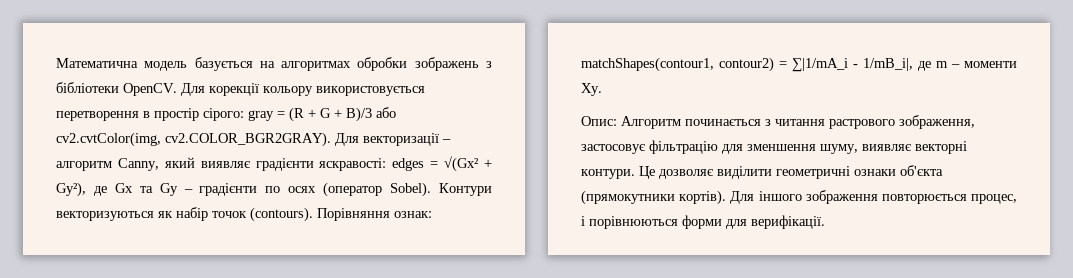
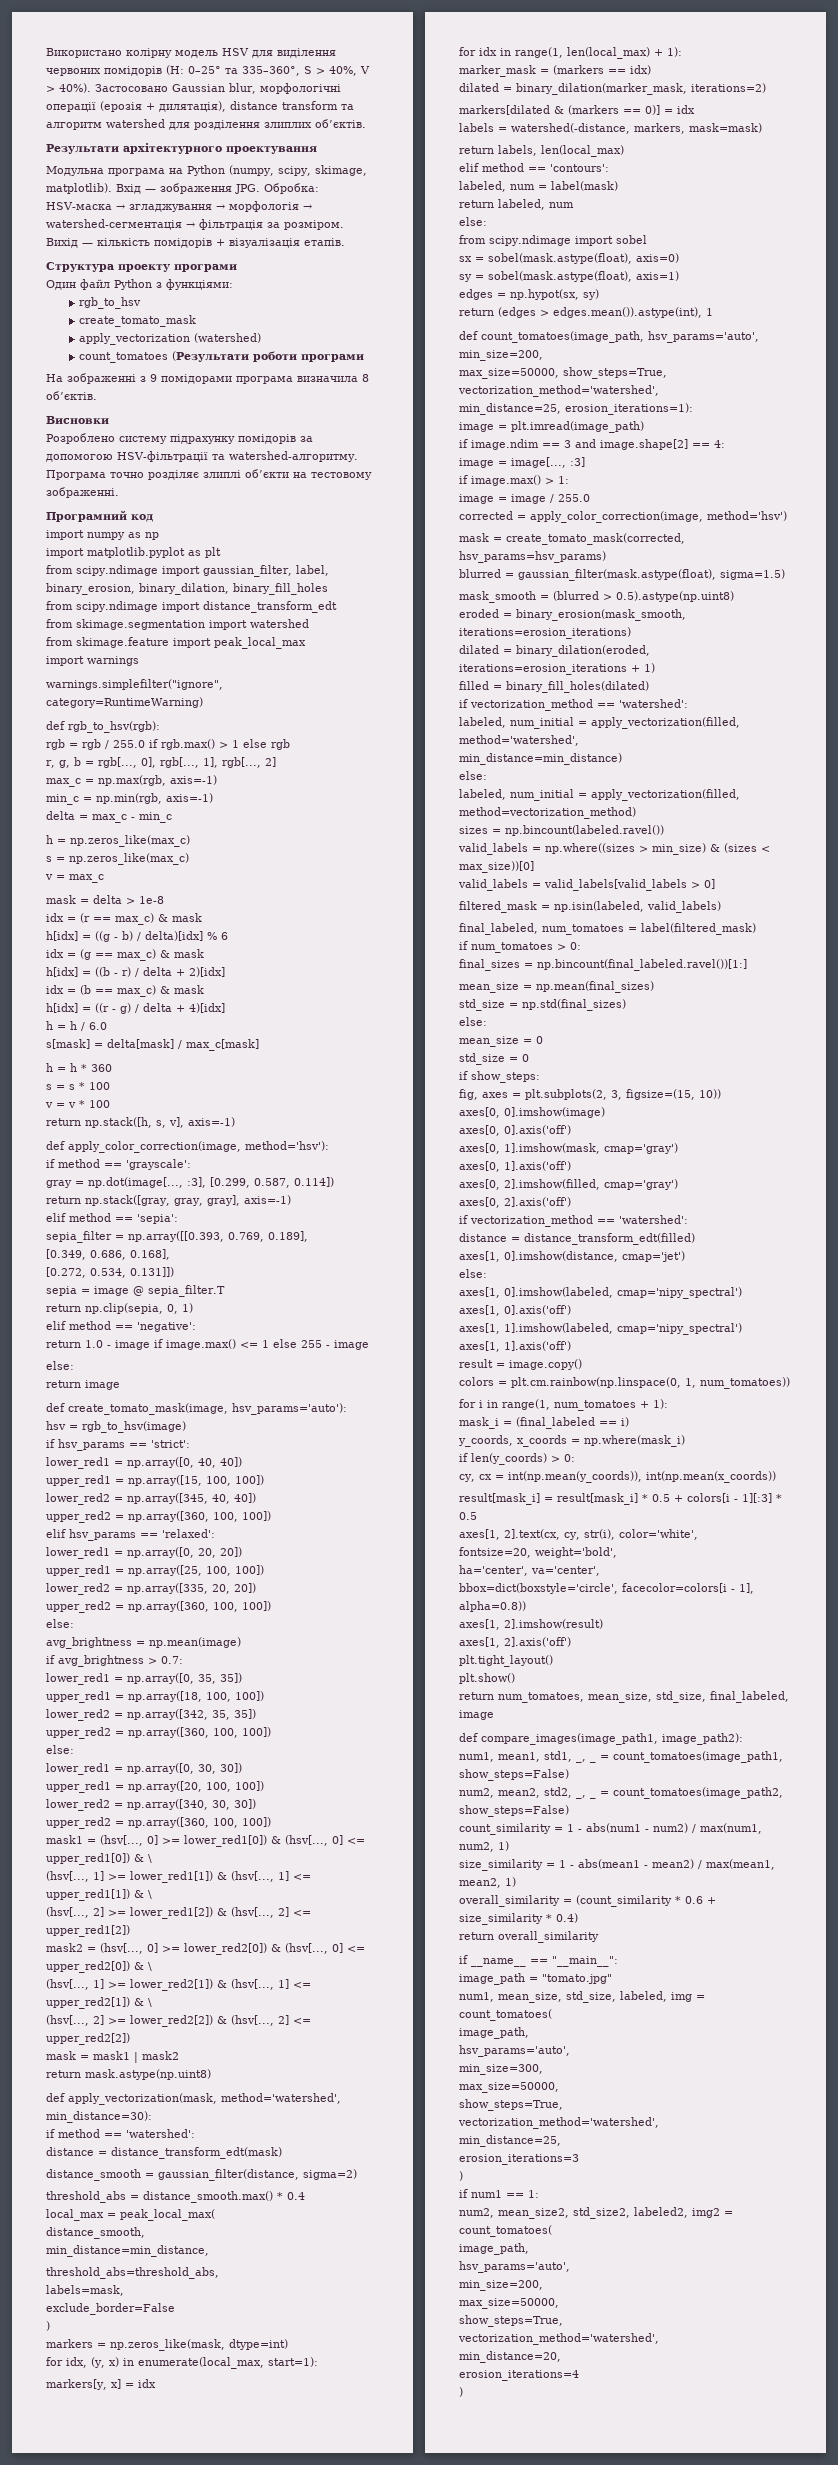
[56,57,492,71] [56,82,425,96] [56,107,396,122] [56,132,451,147] [56,156,493,172] [56,182,493,197] [56,207,432,222] [581,57,1017,72] [581,83,602,96] [581,115,975,129] [581,140,967,154] [581,165,943,179] [581,190,1017,205] [581,215,825,229] Математична модель базується на алгоритмах обробки зображень з бібліотеки OpenCV. Для корекції кольору використовується перетворення в простір сірого: gray = (R + G + B)/3 або cv2.cvtColor(img, cv2.COLOR_BGR2GRAY). Для векторизації – алгоритм Canny, який виявляє градієнти яскравості: edges = √(Gx² + Gy²), де Gx та Gy – градієнти по осях (оператор Sobel). Контури векторизуються як набір точок (contours). Порівняння ознак: matchShapes(contour1, contour2) = ∑|1/mA_i - 1/mB_i|, де m – моменти Ху. // Опис: Алгоритм починається з читання растрового зображення, застосовує фільтрацію для зменшення шуму, виявляє векторні контури. Це дозволяє виділити геометричні ознаки об'єкта (прямокутники кортів). Для іншого зображення повторюється процес, і порівнюються форми для верифікації. -> [46,48,336,58] [46,65,370,76] [46,83,341,94] [46,101,354,112] [46,119,366,130] [46,143,317,154] [46,165,367,176] [46,183,319,194] [46,201,312,212] [46,219,344,230] [46,238,345,248] [46,262,237,272] [46,279,233,290] [78,297,141,309] [78,315,196,327] [78,333,261,345] [78,351,364,363] [46,373,369,384] [46,391,97,400] [46,416,109,424] [46,433,313,444] [46,451,358,462] [46,469,372,480] [46,487,119,498] [46,510,153,522] [46,530,159,540] [46,547,221,558] [46,565,329,577] [46,583,328,595] [46,601,337,613] [46,619,309,630] [46,637,306,649] [46,656,139,666] [46,679,223,690] [46,697,203,708] [46,721,160,733] [46,739,290,750] [46,757,276,768] [46,775,217,787] [46,793,213,805] [46,811,172,823] [46,835,190,847] [46,853,189,865] [45,874,104,883] [46,895,164,904] [46,913,202,925] [46,931,228,942] [46,949,204,961] [46,967,225,977] [46,985,204,997] [46,1003,225,1014] [46,1021,107,1031] [46,1039,259,1051] [46,1063,112,1072] [46,1082,110,1090] [45,1100,110,1108] [46,1117,235,1128] [46,1141,329,1153] [46,1159,191,1170] [46,1177,334,1188] [46,1195,291,1206] [46,1213,178,1224] [46,1231,308,1243] [46,1249,170,1260] [46,1267,174,1278] [46,1285,225,1297] [46,1303,193,1314] [46,1321,196,1332] [46,1339,369,1350] [46,1361,74,1370] [46,1380,120,1390] [46,1403,347,1415] [46,1421,186,1433] [46,1439,190,1451] [46,1457,242,1469] [46,1475,264,1487] [46,1493,256,1505] [46,1511,271,1523] [46,1529,215,1541] [46,1547,242,1559] [46,1565,264,1577] [46,1583,256,1595] [46,1601,271,1613] [46,1619,74,1628] [46,1637,241,1649] [46,1655,183,1667] [46,1673,242,1685] [46,1691,264,1703] [46,1709,256,1721] [46,1727,271,1739] [46,1745,74,1754] [46,1763,242,1775] [46,1781,264,1793] [46,1799,256,1811] [46,1817,271,1829] [46,1835,365,1847] [46,1853,152,1865] [46,1871,311,1883] [46,1889,152,1901] [46,1907,311,1919] [46,1925,130,1937] [46,1943,365,1955] [46,1961,152,1973] [46,1979,311,1991] [46,1997,152,2009] [46,2015,311,2027] [46,2033,130,2045] [46,2051,179,2063] [46,2069,211,2080] [46,2093,341,2105] [46,2111,152,2123] [46,2129,195,2138] [46,2147,282,2159] [46,2169,357,2181] [46,2191,305,2203] [46,2209,215,2221] [46,2227,145,2239] [46,2245,209,2257] [46,2267,219,2279] [46,2285,124,2296] [46,2303,175,2315] [46,2321,50,2331] [46,2339,288,2351] [46,2357,318,2369] [46,2379,156,2390] [459,47,682,59] [459,65,651,77] [459,83,766,95] [459,105,695,115] [459,123,762,134] [459,145,624,157] [459,163,609,172] [459,181,618,192] [459,199,574,210] [459,217,487,226] [459,235,647,246] [459,253,679,264] [459,271,679,282] [459,289,599,300] [459,307,713,318] [459,331,759,343] [459,350,543,361] [459,367,667,379] [458,385,659,397] [459,403,693,415] [459,421,644,433] [459,439,725,450] [459,457,585,468] [459,475,569,486] [459,494,590,504] [459,511,787,523] [459,533,685,545] [459,551,606,563] [459,569,785,581] [459,591,734,603] [459,609,686,621] [459,627,631,639] [459,645,650,657] [459,663,655,675] [459,681,649,693] [459,699,688,711] [459,717,740,729] [459,735,579,746] [459,753,622,765] [459,771,487,780] [459,789,740,801] [459,807,636,819] [459,825,664,836] [458,843,770,855] [459,861,534,873] [458,879,715,891] [459,901,721,913] [459,923,756,935] [459,941,581,953] [459,959,747,971] [459,981,654,993] [459,999,626,1011] [459,1017,487,1026] [459,1036,543,1047] [459,1053,529,1065] [459,1071,540,1083] [459,1089,721,1100] [459,1107,605,1118] [459,1125,571,1136] [459,1143,678,1154] [459,1161,571,1172] [459,1179,678,1190] [459,1197,571,1208] [459,1215,688,1227] [459,1233,695,1245] [459,1251,685,1262] [459,1269,487,1278] [459,1287,742,1299] [459,1305,571,1316] [459,1323,742,1335] [459,1341,571,1352] [459,1359,582,1370] [459,1377,790,1389] [459,1399,668,1411] [459,1417,629,1429] [458,1435,685,1447] [459,1453,575,1465] [459,1471,776,1483] [459,1493,782,1505] [459,1512,477,1520] [459,1529,698,1540] [459,1547,617,1558] [459,1565,600,1576] [459,1583,754,1594] [459,1601,526,1612] [459,1619,603,1630] [459,1637,571,1648] [459,1655,553,1667] [459,1673,515,1684] [459,1691,789,1703] [459,1710,494,1720] [459,1733,743,1745] [459,1751,596,1763] [600,1751,783,1763] [459,1769,569,1781] [459,1787,596,1799] [600,1787,783,1799] [459,1805,569,1817] [459,1823,762,1835] [459,1841,509,1852] [459,1859,775,1871] [459,1877,516,1888] [459,1895,716,1907] [459,1913,578,1925] [459,1931,599,1943] [459,1955,618,1967] [459,1973,612,1985] [459,1991,705,2003] [459,2009,552,2021] [459,2027,529,2039] [459,2045,570,2057] [459,2064,543,2075] [459,2082,559,2093] [459,2099,563,2111] [458,2117,659,2129] [459,2135,561,2147] [459,2154,579,2165] [459,2171,463,2181] [459,2189,539,2198] [459,2207,733,2219] [459,2225,552,2237] [459,2243,529,2255] [459,2261,570,2273] [459,2280,543,2291] [459,2298,559,2309] [459,2315,563,2327] [458,2333,659,2345] [459,2351,561,2363] [459,2370,579,2381] [459,2387,463,2397] Використано колірну модель HSV для виділення червоних помідорів (H: 0–25° та 335–360°, S > 40%, V > 40%). Застосовано Gaussian blur, морфологічні операції (ерозія + дилятація), distance transform та алгоритм watershed для розділення злиплих об’єктів. // Результати архітектурного проектування // Модульна програма на Python (numpy, scipy, skimage, matplotlib). Вхід — зображення JPG. Обробка: HSV-маска → згладжування → морфологія → watershed-сегментація → фільтрація за розміром. Вихід — кількість помідорів + візуалізація етапів. // Структура проекту програми // Один файл Python з функціями: // rgb_to_hsv // create_tomato_mask // apply_vectorization (watershed) // count_tomatoes (Результати роботи програми // На зображенні з 9 помідорами програма визначила 8 об’єктів. // Висновки // Розроблено систему підрахунку помідорів за допомогою HSV-фільтрації та watershed-алгоритму. Програма точно розділяє злиплі об’єкти на тестовому зображенні. // Програмний код // import numpy as np // import matplotlib.pyplot as plt // from scipy.ndimage import gaussian_filter, label, binary_erosion, binary_dilation, binary_fill_holes // from scipy.ndimage import distance_transform_edt // from skimage.segmentation import watershed // from skimage.feature import peak_local_max // import warnings // warnings.simplefilter("ignore", category=RuntimeWarning) // def rgb_to_hsv(rgb): // rgb = rgb / 255.0 if rgb.max() > 1 else rgb // r, g, b = rgb[..., 0], rgb[..., 1], rgb[..., 2] // max_c = np.max(rgb, axis=-1) // min_c = np.min(rgb, axis=-1) // delta = max_c - min_c // h = np.zeros_like(max_c) // s = np.zeros_like(max_c) // v = max_c // mask = delta > 1e-8 // idx = (r == max_c) & mask // h[idx] = ((g - b) / delta)[idx] % 6 // idx = (g == max_c) & mask // h[idx] = ((b - r) / delta + 2)[idx] // idx = (b == max_c) & mask // h[idx] = ((r - g) / delta + 4)[idx] // h = h / 6.0 // s[mask] = delta[mask] / max_c[mask] // h = h * 360 // s = s * 100 // v = v * 100 // return np.stack([h, s, v], axis=-1) // def apply_color_correction(image, method='hsv'): // if method == 'grayscale': // gray = np.dot(image[..., :3], [0.299, 0.587, 0.114]) // return np.stack([gray, gray, gray], axis=-1) // elif method == 'sepia': // sepia_filter = np.array([[0.393, 0.769, 0.189], // [0.349, 0.686, 0.168], // [0.272, 0.534, 0.131]]) // sepia = image @ sepia_filter.T // return np.clip(sepia, 0, 1) // elif method == 'negative': // return 1.0 - image if image.max() <= 1 else 255 - image // else: // return image // def create_tomato_mask(image, hsv_params='auto'): // hsv = rgb_to_hsv(image) // if hsv_params == 'strict': // lower_red1 = np.array([0, 40, 40]) // upper_red1 = np.array([15, 100, 100]) // lower_red2 = np.array([345, 40, 40]) // upper_red2 = np.array([360, 100, 100]) // elif hsv_params == 'relaxed': // lower_red1 = np.array([0, 20, 20]) // upper_red1 = np.array([25, 100, 100]) // lower_red2 = np.array([335, 20, 20]) // upper_red2 = np.array([360, 100, 100]) // else: // avg_brightness = np.mean(image) // if avg_brightness > 0.7: // lower_red1 = np.array([0, 35, 35]) // upper_red1 = np.array([18, 100, 100]) // lower_red2 = np.array([342, 35, 35]) // upper_red2 = np.array([360, 100, 100]) // else: // lower_red1 = np.array([0, 30, 30]) // upper_red1 = np.array([20, 100, 100]) // lower_red2 = np.array([340, 30, 30]) // upper_red2 = np.array([360, 100, 100]) // mask1 = (hsv[..., 0] >= lower_red1[0]) & (hsv[..., 0] <= upper_red1[0]) & \ // (hsv[..., 1] >= lower_red1[1]) & (hsv[..., 1] <= upper_red1[1]) & \ // (hsv[..., 2] >= lower_red1[2]) & (hsv[..., 2] <= upper_red1[2]) // mask2 = (hsv[..., 0] >= lower_red2[0]) & (hsv[..., 0] <= upper_red2[0]) & \ // (hsv[..., 1] >= lower_red2[1]) & (hsv[..., 1] <= upper_red2[1]) & \ // (hsv[..., 2] >= lower_red2[2]) & (hsv[..., 2] <= upper_red2[2]) // mask = mask1 | mask2 // return mask.astype(np.uint8) // def apply_vectorization(mask, method='watershed', min_distance=30): // if method == 'watershed': // distance = distance_transform_edt(mask) // distance_smooth = gaussian_filter(distance, sigma=2) // threshold_abs = distance_smooth.max() * 0.4 // local_max = peak_local_max( // distance_smooth, // min_distance=min_distance, // threshold_abs=threshold_abs, // labels=mask, // exclude_border=False // ) // markers = np.zeros_like(mask, dtype=int) // for idx, (y, x) in enumerate(local_max, start=1): // markers[y, x] = idx // for idx in range(1, len(local_max) + 1): // marker_mask = (markers == idx) // dilated = binary_dilation(marker_mask, iterations=2) // markers[dilated & (markers == 0)] = idx // labels = watershed(-distance, markers, mask=mask) // return labels, len(local_max) // elif method == 'contours': // labeled, num = label(mask) // return labeled, num // else: // from scipy.ndimage import sobel // sx = sobel(mask.astype(float), axis=0) // sy = sobel(mask.astype(float), axis=1) // edges = np.hypot(sx, sy) // return (edges > edges.mean()).astype(int), 1 // def count_tomatoes(image_path, hsv_params='auto', min_size=200, // max_size=50000, show_steps=True, vectorization_method='watershed', // min_distance=25, erosion_iterations=1): // image = plt.imread(image_path) // if image.ndim == 3 and image.shape[2] == 4: // image = image[..., :3] // if image.max() > 1: // image = image / 255.0 // corrected = apply_color_correction(image, method='hsv') // mask = create_tomato_mask(corrected, hsv_params=hsv_params) // blurred = gaussian_filter(mask.astype(float), sigma=1.5) // mask_smooth = (blurred > 0.5).astype(np.uint8) // eroded = binary_erosion(mask_smooth, iterations=erosion_iterations) // dilated = binary_dilation(eroded, iterations=erosion_iterations + 1) // filled = binary_fill_holes(dilated) // if vectorization_method == 'watershed': // labeled, num_initial = apply_vectorization(filled, method='watershed', // min_distance=min_distance) // else: // labeled, num_initial = apply_vectorization(filled, method=vectorization_method) // sizes = np.bincount(labeled.ravel()) // valid_labels = np.where((sizes > min_size) & (sizes < max_size))[0] // valid_labels = valid_labels[valid_labels > 0] // filtered_mask = np.isin(labeled, valid_labels) // final_labeled, num_tomatoes = label(filtered_mask) // if num_tomatoes > 0: // final_sizes = np.bincount(final_labeled.ravel())[1:] // mean_size = np.mean(final_sizes) // std_size = np.std(final_sizes) // else: // mean_size = 0 // std_size = 0 // if show_steps: // fig, axes = plt.subplots(2, 3, figsize=(15, 10)) // axes[0, 0].imshow(image) // axes[0, 0].axis('off') // axes[0, 1].imshow(mask, cmap='gray') // axes[0, 1].axis('off') // axes[0, 2].imshow(filled, cmap='gray') // axes[0, 2].axis('off') // if vectorization_method == 'watershed': // distance = distance_transform_edt(filled) // axes[1, 0].imshow(distance, cmap='jet') // else: // axes[1, 0].imshow(labeled, cmap='nipy_spectral') // axes[1, 0].axis('off') // axes[1, 1].imshow(labeled, cmap='nipy_spectral') // axes[1, 1].axis('off') // result = image.copy() // colors = plt.cm.rainbow(np.linspace(0, 1, num_tomatoes)) // for i in range(1, num_tomatoes + 1): // mask_i = (final_labeled == i) // y_coords, x_coords = np.where(mask_i) // if len(y_coords) > 0: // cy, cx = int(np.mean(y_coords)), int(np.mean(x_coords)) // result[mask_i] = result[mask_i] * 0.5 + colors[i - 1][:3] * 0.5 // axes[1, 2].text(cx, cy, str(i), color='white', // fontsize=20, weight='bold', // ha='center', va='center', // bbox=dict(boxstyle='circle', facecolor=colors[i - 1], alpha=0.8)) // axes[1, 2].imshow(result) // axes[1, 2].axis('off') // plt.tight_layout() // plt.show() // return num_tomatoes, mean_size, std_size, final_labeled, image // def compare_images(image_path1, image_path2): // num1, mean1, std1, _, _ = count_tomatoes(image_path1, show_steps=False) // num2, mean2, std2, _, _ = count_tomatoes(image_path2, show_steps=False) // count_similarity = 1 - abs(num1 - num2) / max(num1, num2, 1) // size_similarity = 1 - abs(mean1 - mean2) / max(mean1, mean2, 1) // overall_similarity = (count_similarity * 0.6 + size_similarity * 0.4) // return overall_similarity // if __name__ == "__main__": // image_path = "tomato.jpg" // num1, mean_size, std_size, labeled, img = count_tomatoes( // image_path, // hsv_params='auto', // min_size=300, // max_size=50000, // show_steps=True, // vectorization_method='watershed', // min_distance=25, // erosion_iterations=3 // ) // if num1 == 1: // num2, mean_size2, std_size2, labeled2, img2 = count_tomatoes( // image_path, // hsv_params='auto', // min_size=200, // max_size=50000, // show_steps=True, // vectorization_method='watershed', // min_distance=20, // erosion_iterations=4 // )

